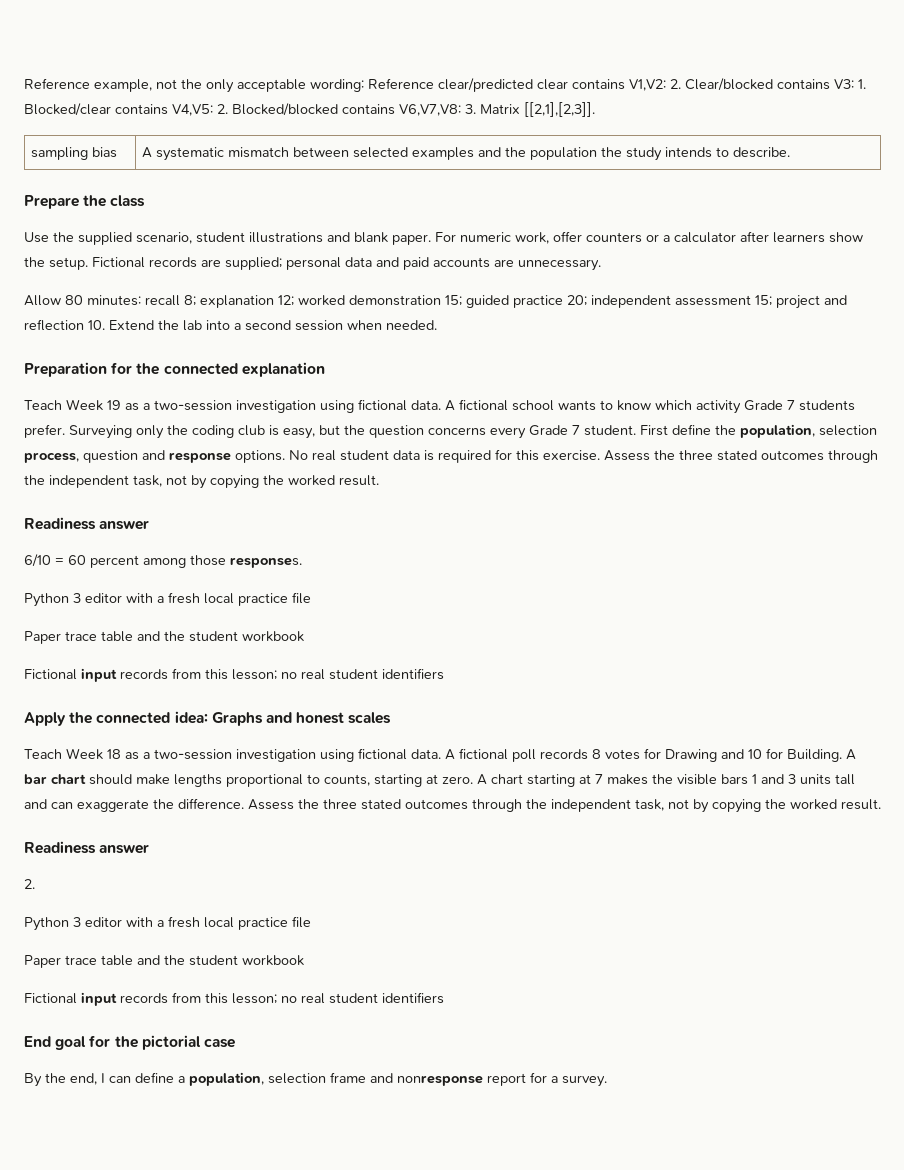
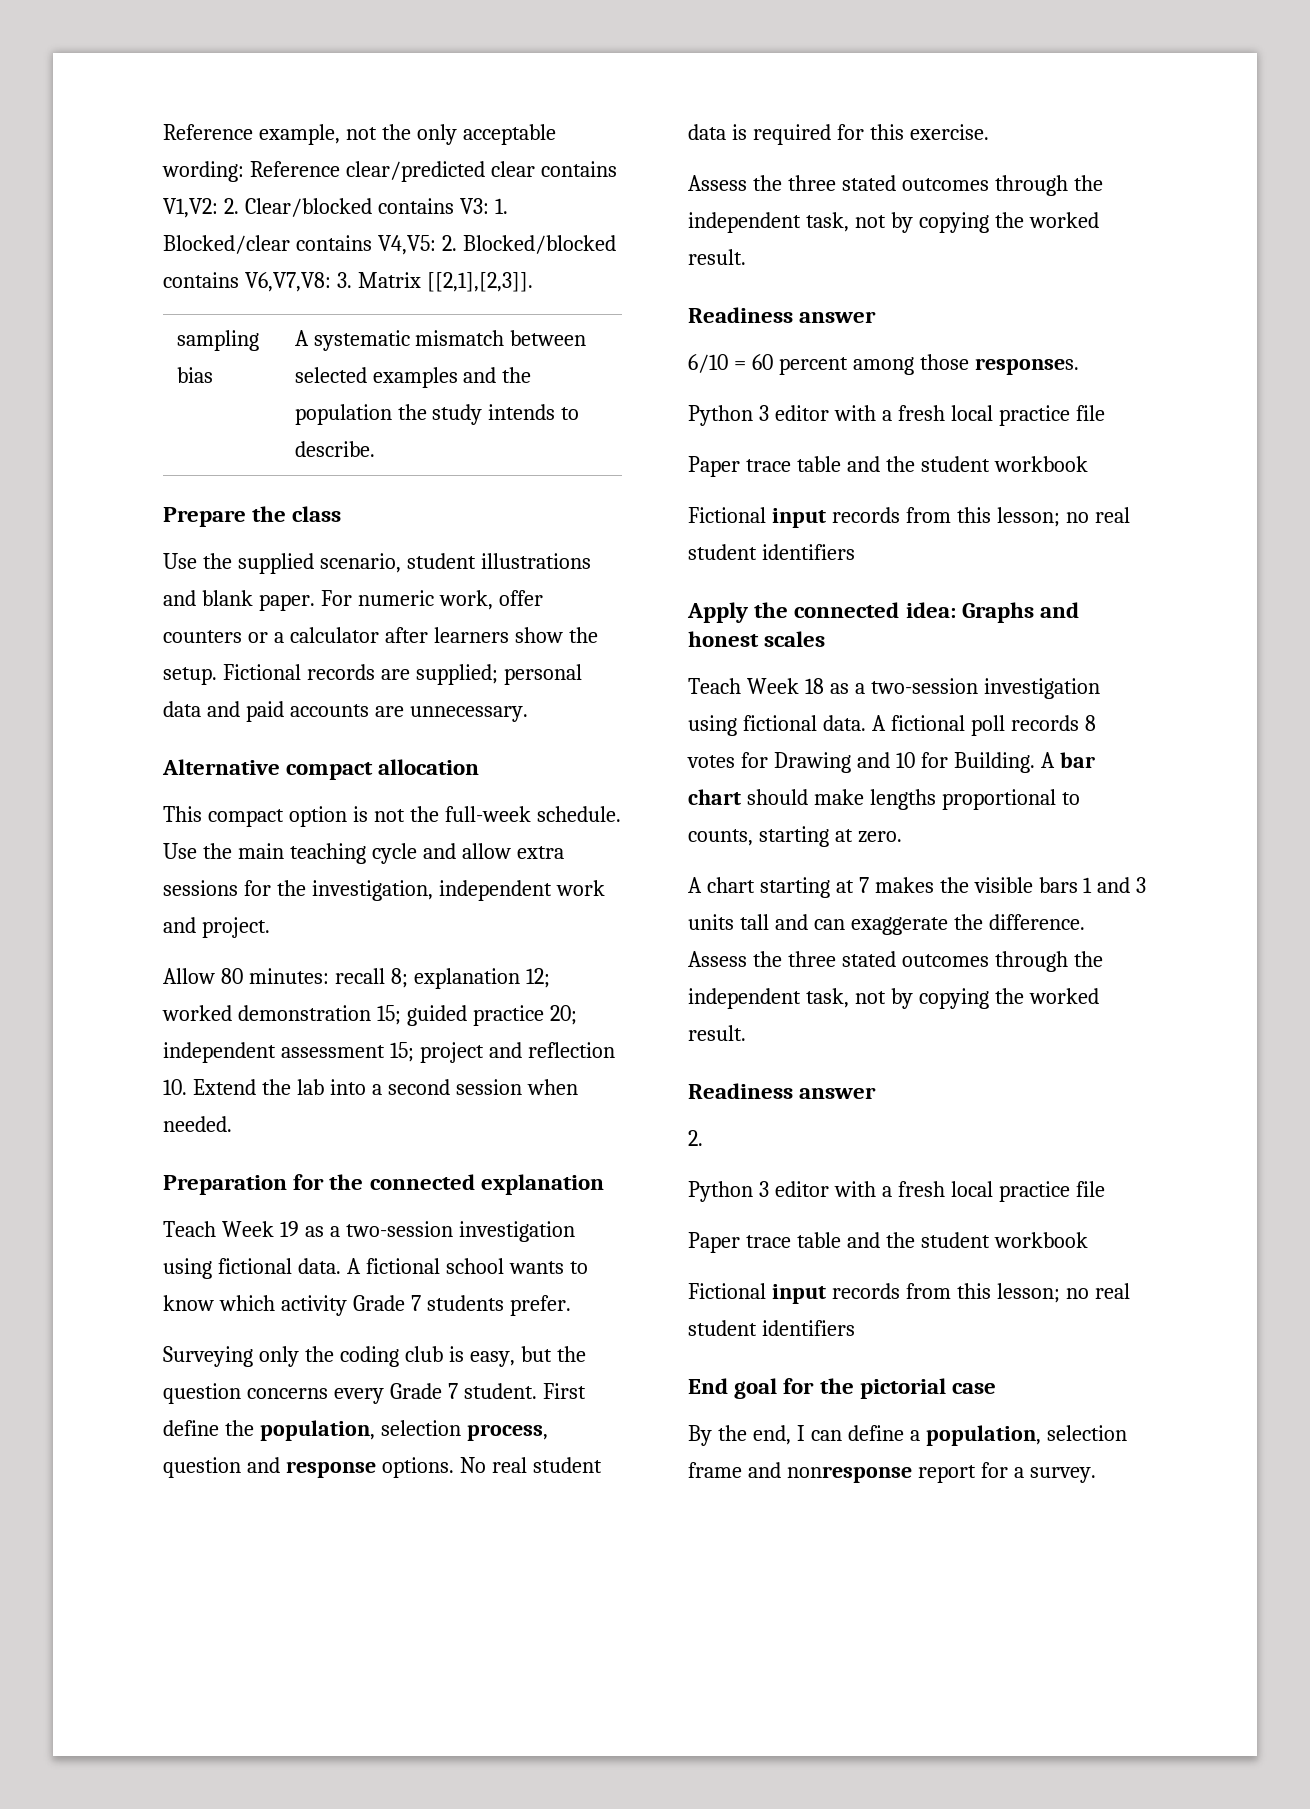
(601, 265) none -> [162,759,480,780] [163,806,621,827] [163,843,564,864] [163,880,605,901] [163,917,270,938] // Alternative compact allocation // This compact option is not the full-week schedule. Use the main teaching cycle and allow extra sessions for the investigation, independent work and project.
(65, 431) none -> (571, 1305) //
(600, 455) none -> (989, 132) //
(473, 780) none -> (902, 837) //

